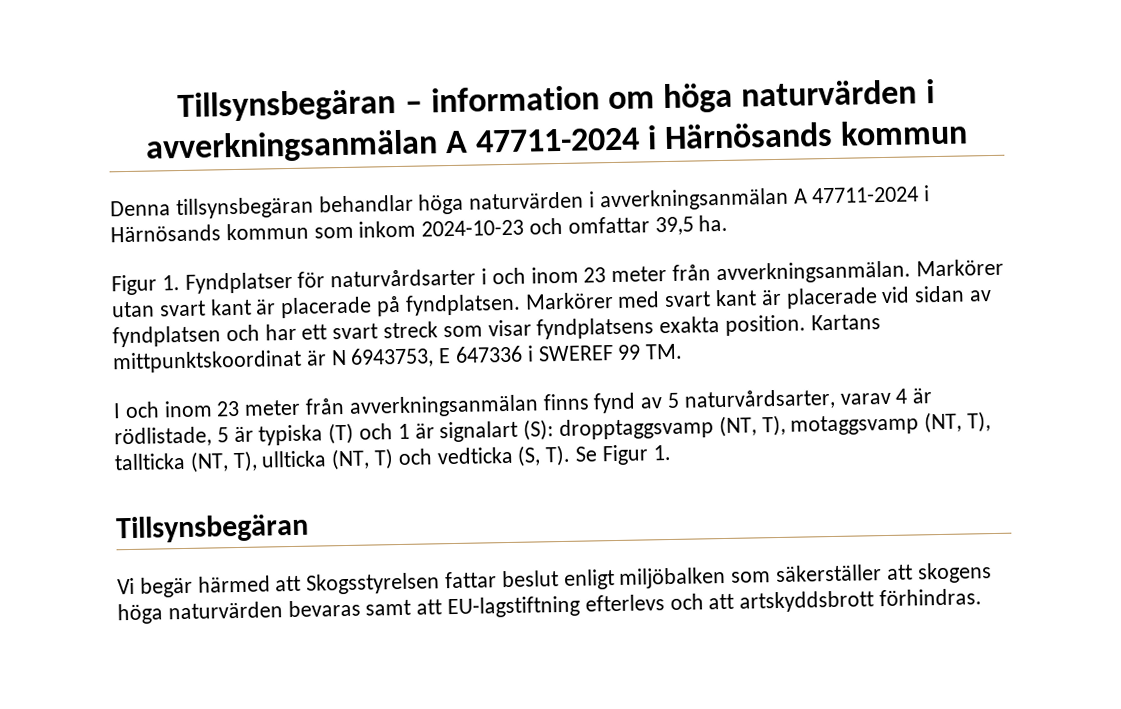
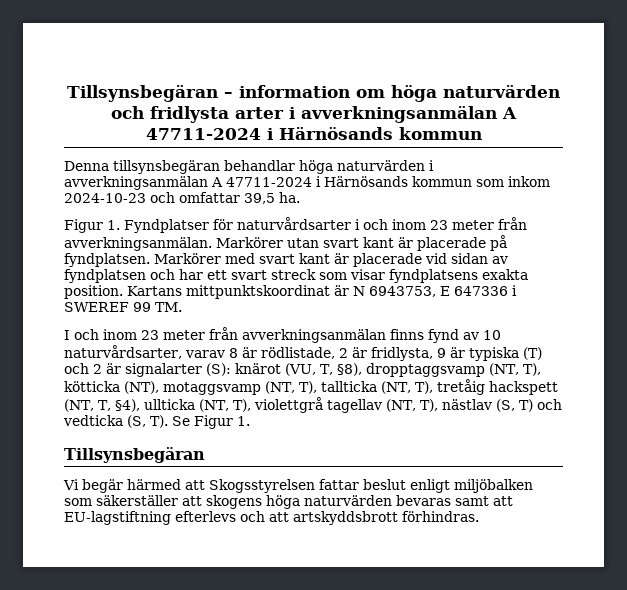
(918, 93) none -> [111,106,284,123] och fridlysta arter
[667,392,681,409] 5 -> [483,330,501,340] 10
[895,388,908,404] 4 -> [228,348,238,358] 8
[216,419,555,446] 5 är typiska (T) och 1 är signalart (S): -> [338,347,542,361] [64,363,362,377] 2 är fridlysta, 9 är typiska (T) och 2 är signalarter (S): knärot (VU, T, §8),
(786, 425) none -> [64,381,159,394] kötticka (NT),
[261,448,371,471] ullticka (NT, -> [436,379,558,395] [64,397,515,413] tretåig hackspett (NT, T, §4), ullticka (NT, T), violettgrå tagellav (NT, T), nästlav (S,

